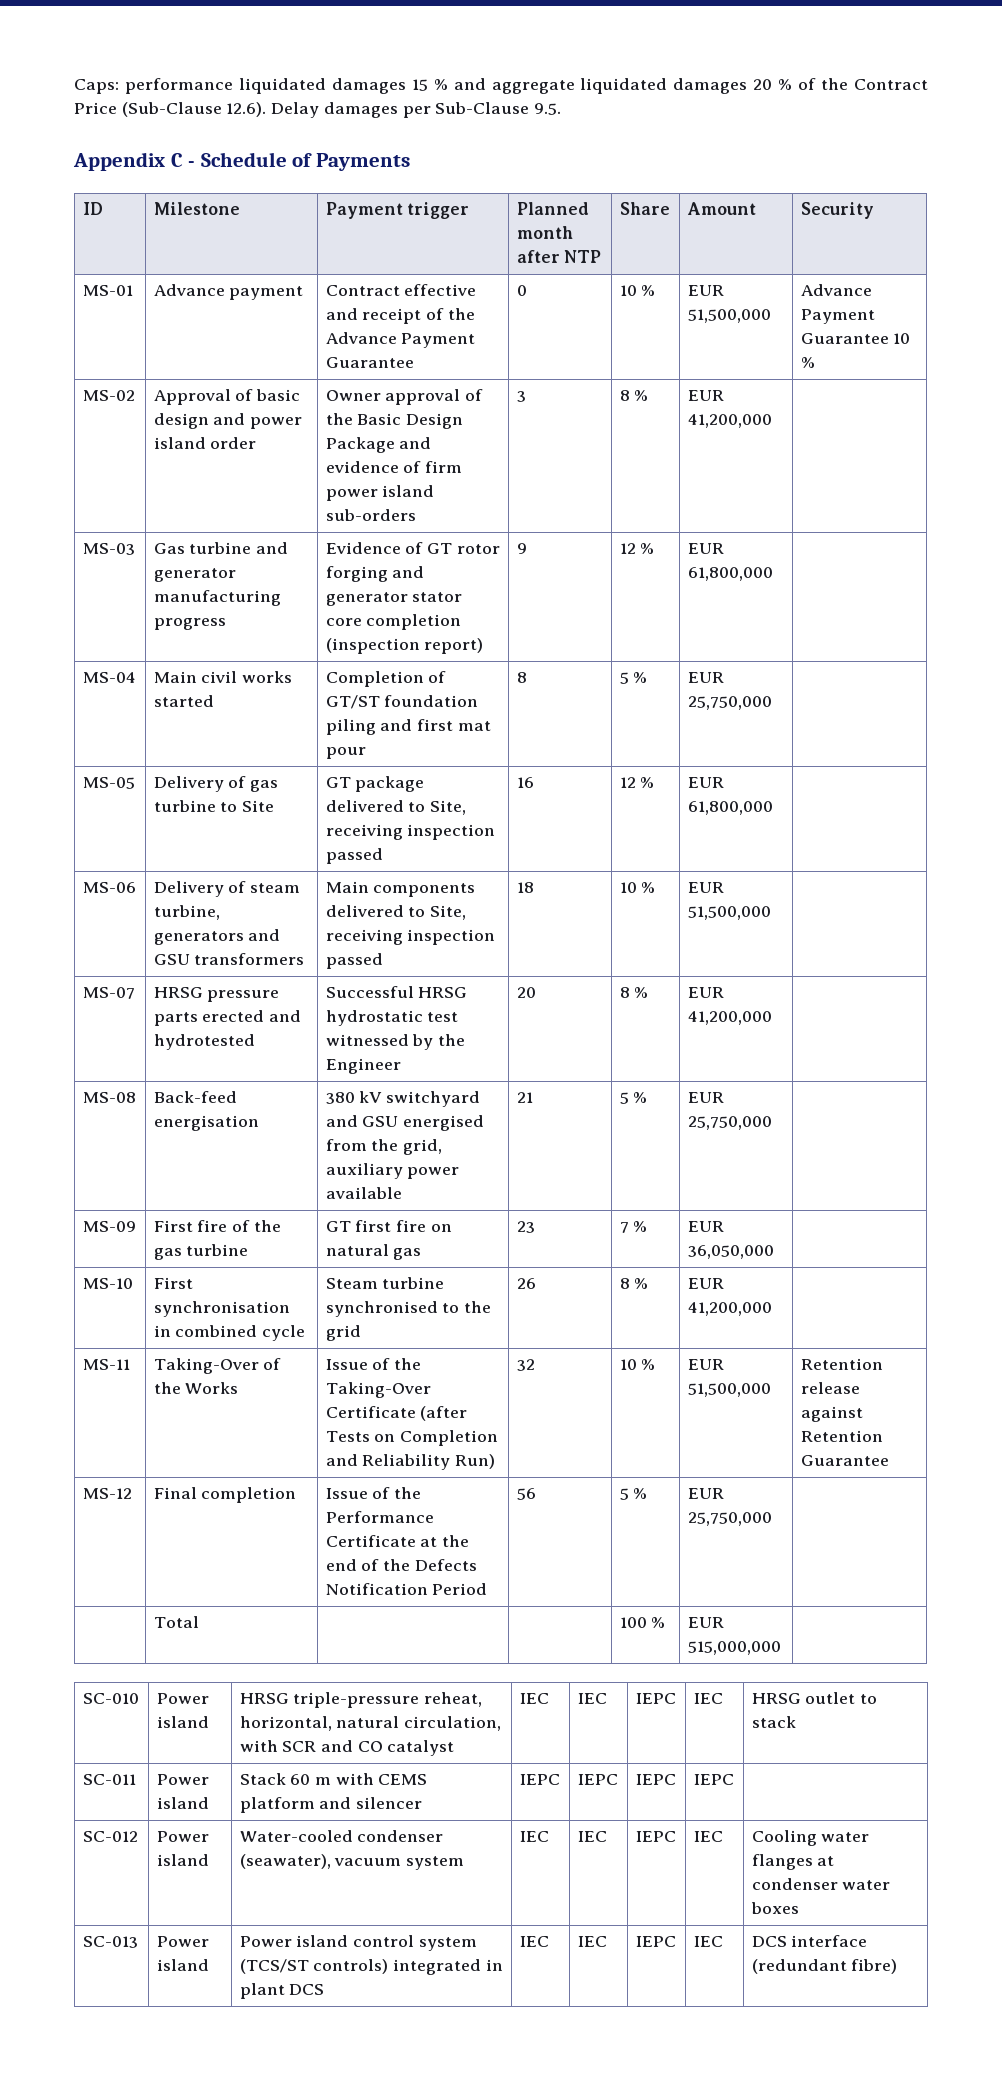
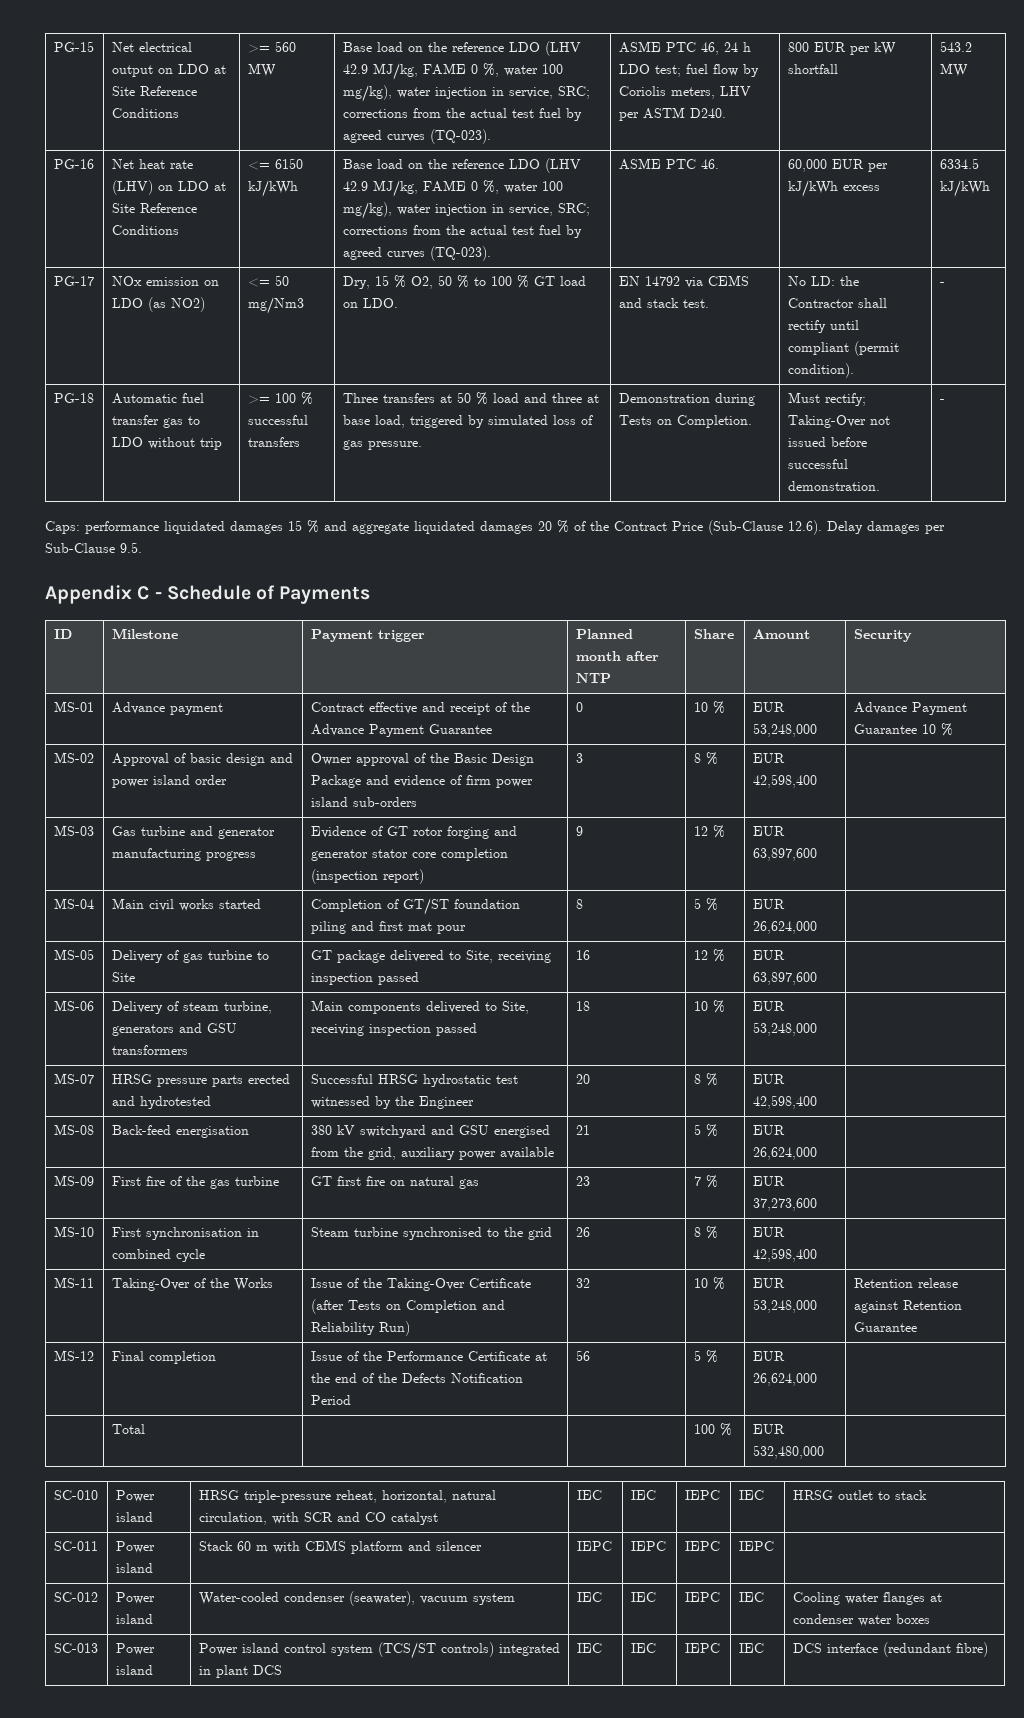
(74, 86) none -> [53,41,94,52] [111,42,192,52] [111,64,226,77] [111,86,197,96] [111,108,179,118] [247,41,296,53] [247,63,276,77] [342,41,581,56] [342,63,563,80] [342,85,590,102] [342,108,582,121] [342,129,491,144] [618,41,751,55] [618,64,759,77] [618,86,751,99] [618,107,726,121] [787,42,896,55] [787,64,838,74] [939,41,972,52] [939,63,968,77] [53,159,94,169] [111,159,193,169] [111,180,226,195] [111,203,197,213] [111,225,179,235] [247,158,303,170] [247,180,298,197] [342,158,581,173] [342,180,563,197] [342,202,590,219] [342,225,582,238] [342,246,491,261] [618,158,719,170] [787,159,888,172] [787,180,880,197] [939,158,979,169] [939,180,990,197] [53,276,94,286] [111,276,219,286] [111,297,205,312] [247,275,289,287] [247,297,304,314] [342,275,586,289] [342,298,398,308] [618,275,749,288] [618,298,709,308] [787,276,859,286] [787,298,887,308] [787,320,859,333] [787,341,899,356] [787,363,854,378] [939,282,945,286] [53,393,94,403] [111,393,204,404] [111,415,200,428] [111,437,222,450] [247,392,313,405] [247,415,308,425] [247,437,300,447] [342,392,599,405] [342,415,593,428] [342,440,422,450] [618,393,755,406] [618,415,752,428] [787,392,866,406] [787,415,890,428] [787,437,867,447] [787,459,848,469] [787,481,880,491] [939,399,945,403] PG-15 | Net electrical output on LDO at Site Reference Conditions | >= 560 MW | Base load on the reference LDO (LHV 42.9 MJ/kg, FAME 0 %, water 100 mg/kg), water injection in service, SRC; corrections from the actual test fuel by agreed curves (TQ-023). | ASME PTC 46, 24 h LDO test; fuel flow by Coriolis meters, LHV per ASTM D240. | 800 EUR per kW shortfall | 543.2 MW // PG-16 | Net heat rate (LHV) on LDO at Site Reference Conditions | <= 6150 kJ/kWh | Base load on the reference LDO (LHV 42.9 MJ/kg, FAME 0 %, water 100 mg/kg), water injection in service, SRC; corrections from the actual test fuel by agreed curves (TQ-023). | ASME PTC 46. | 60,000 EUR per kJ/kWh excess | 6334.5 kJ/kWh // PG-17 | NOx emission on LDO (as NO2) | <= 50 mg/Nm3 | Dry, 15 % O2, 50 % to 100 % GT load on LDO. | EN 14792 via CEMS and stack test. | No LD: the Contractor shall rectify until compliant (permit condition). | - // PG-18 | Automatic fuel transfer gas to LDO without trip | >= 100 % successful transfers | Three transfers at 50 % load and three at base load, triggered by simulated loss of gas pressure. | Demonstration during Tests on Completion. | Must rectify; Taking-Over not issued before successful demonstration. | - //
[687,309,771,323] 51,500,000 -> [752,723,817,737] 53,248,000
[687,414,772,428] 41,200,000 -> [752,774,817,788] 42,598,400
[687,567,773,581] 61,800,000 -> [752,848,817,861] 63,897,600
[687,696,772,710] 25,750,000 -> [752,921,817,934] 26,624,000
[687,801,773,815] 61,800,000 -> [752,972,817,985] 63,897,600
[687,906,771,920] 51,500,000 -> [752,1022,817,1036] 53,248,000
[687,1011,772,1025] 41,200,000 -> [752,1095,817,1109] 42,598,400
[687,1116,772,1130] 25,750,000 -> [752,1147,817,1160] 26,624,000
[687,1245,774,1259] 36,050,000 -> [752,1198,817,1211] 37,273,600
[687,1302,772,1316] 41,200,000 -> [752,1248,817,1262] 42,598,400
[687,1383,771,1397] 51,500,000 -> [752,1299,817,1313] 53,248,000
[687,1512,772,1526] 25,750,000 -> [752,1373,817,1386] 26,624,000
[687,1641,781,1655] 515,000,000 -> [752,1445,824,1459] 532,480,000

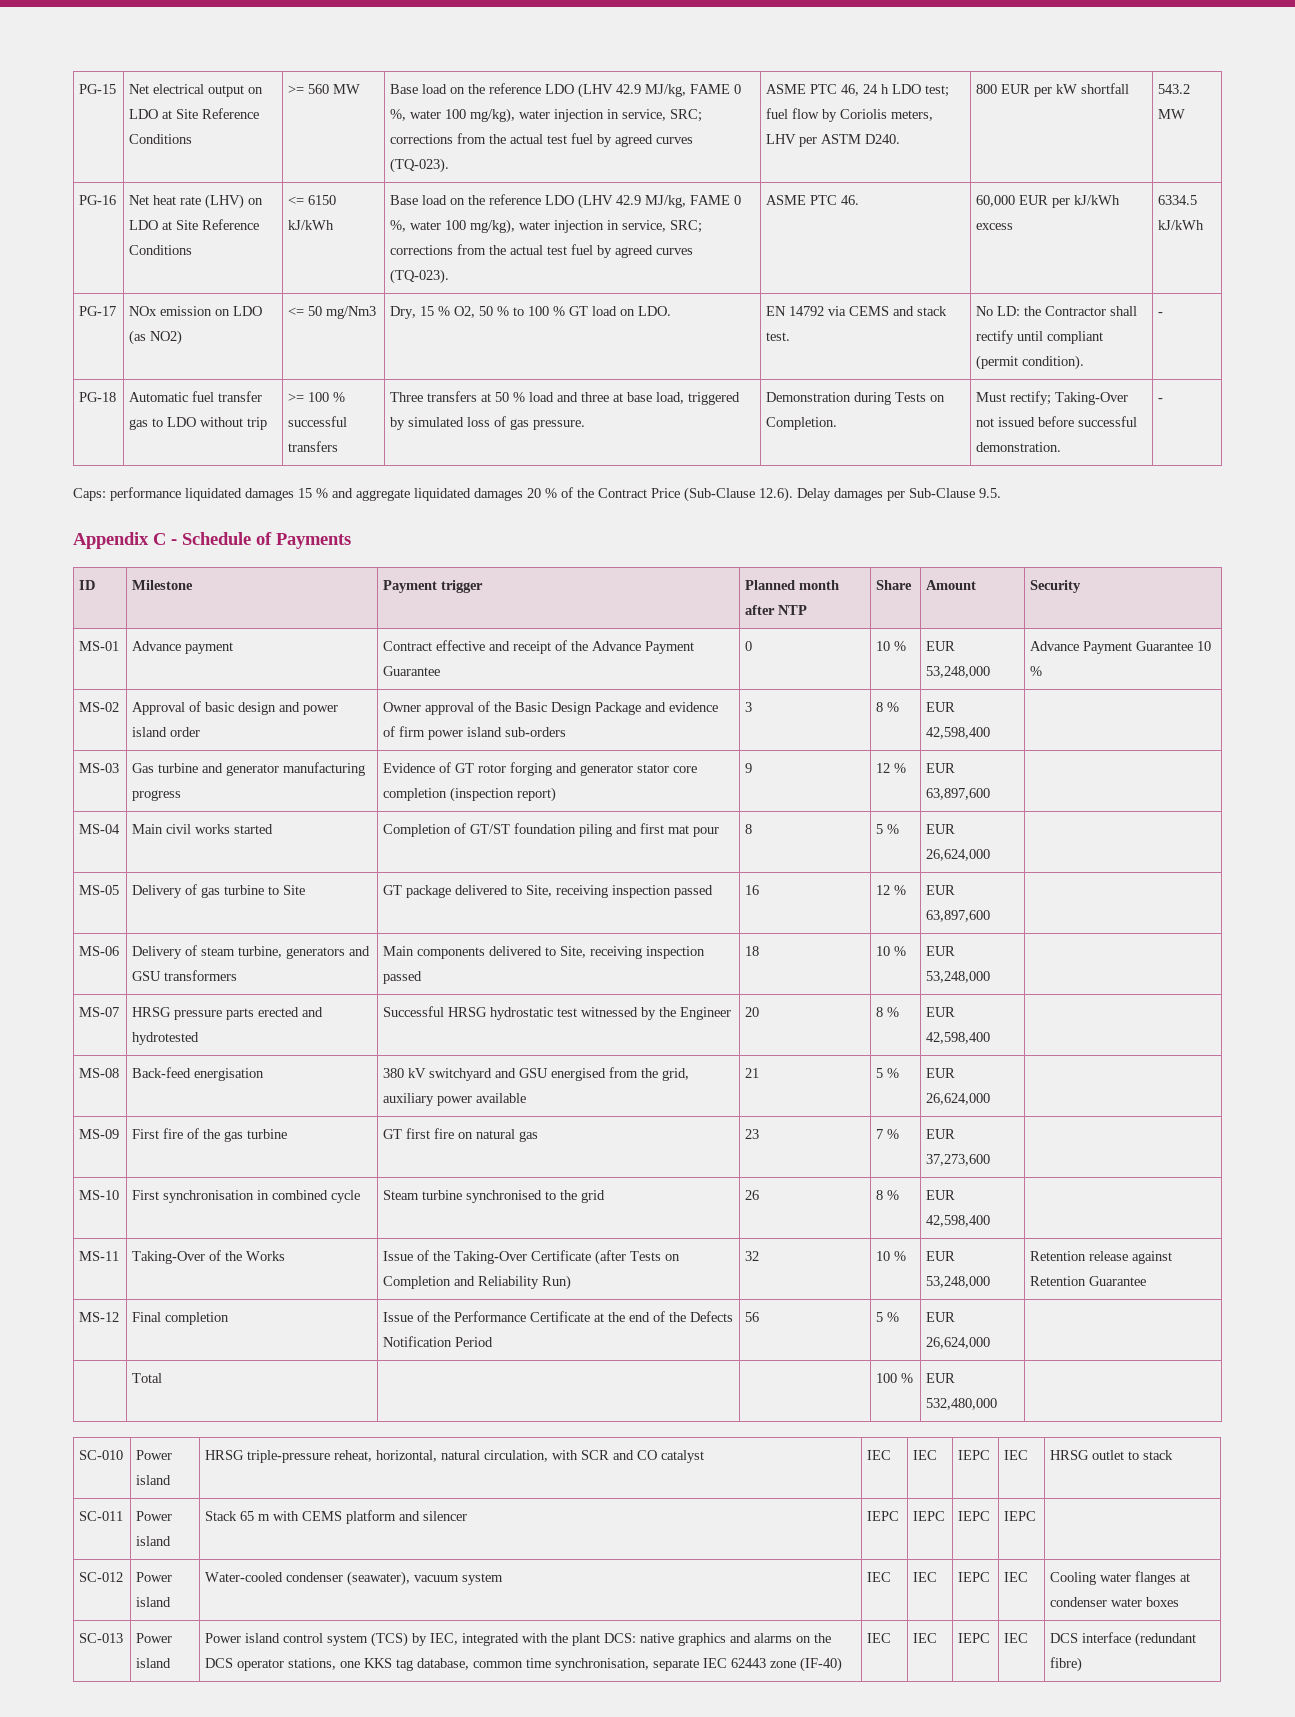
[236,1541,251,1551] 60 -> [240,1511,255,1521] 65
[377,1642,560,1659] [198,1665,282,1678] (TCS/ST controls) integrated in plant DCS -> [371,1632,832,1647] [205,1657,843,1672] (TCS) by IEC, integrated with the plant DCS: native graphics and alarms on the DCS operator stations, one KKS tag database, common time synchronisation, separate IEC 62443 zone (IF-40)

